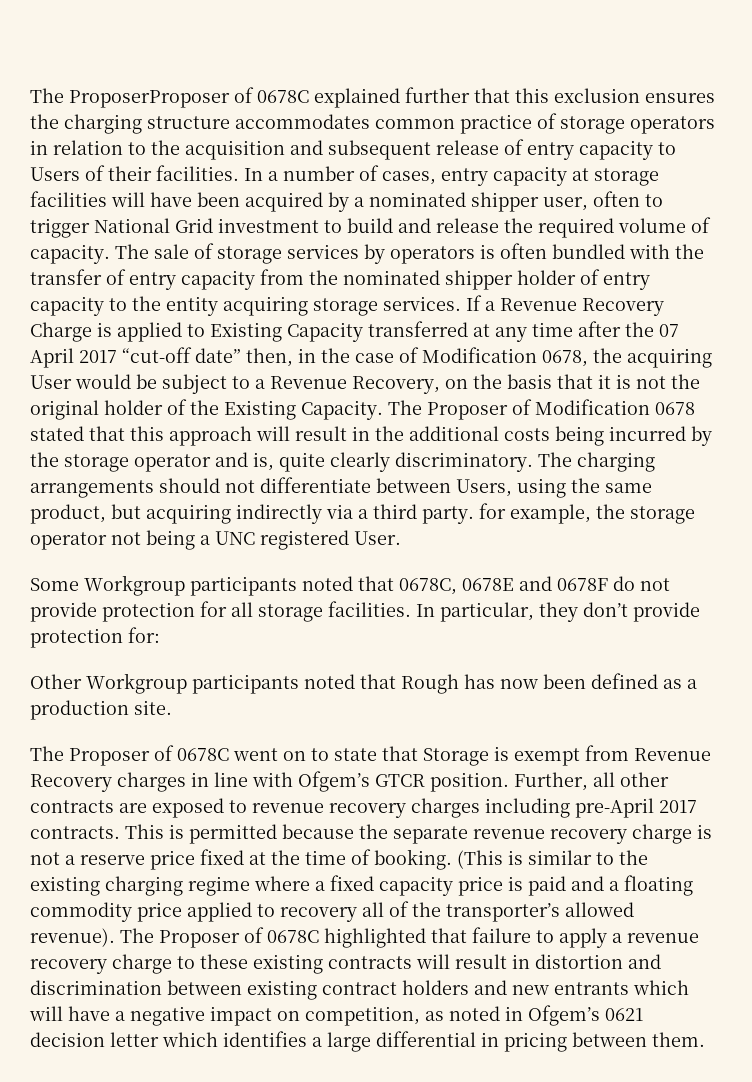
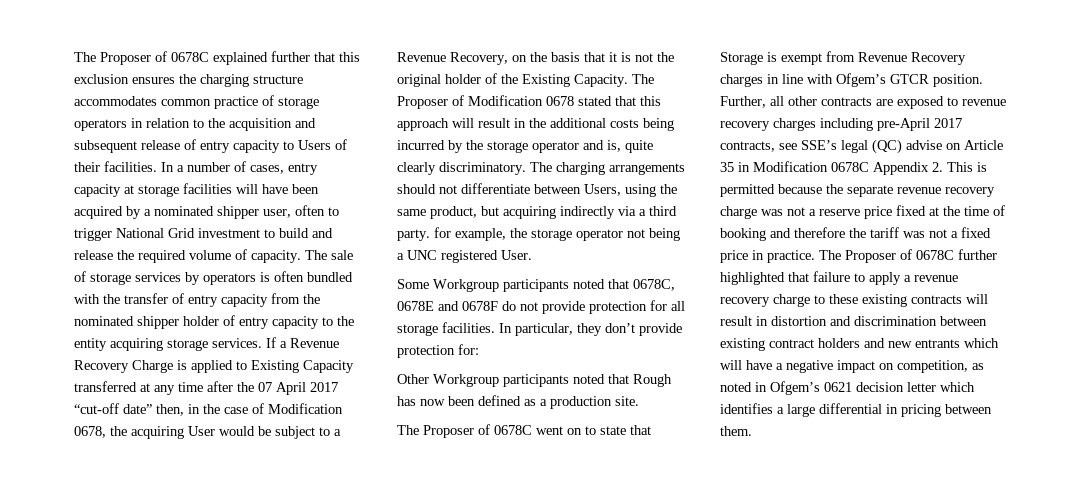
[30,88,230,108] The ProposerProposer -> [74,52,151,65] The Proposer
[30,826,120,839] contracts. -> [720,139,1003,154] [720,161,943,175] contracts, see SSE’s legal (QC) advise on Article 35 in Modification 0678C Appendix 2.
[697,824,712,839] is -> [761,209,783,216] was
[374,849,648,870] [30,875,693,896] [30,901,634,922] [30,927,319,948] booking. (This is similar to the existing charging regime where a fixed capacity price is paid and a floating commodity price applied to recovery all of the transporter’s allowed revenue). The Proposer of 0678C -> [720,227,991,241] [720,249,997,263] booking and therefore the tariff was not a fixed price in practice. The Proposer of 0678C further

